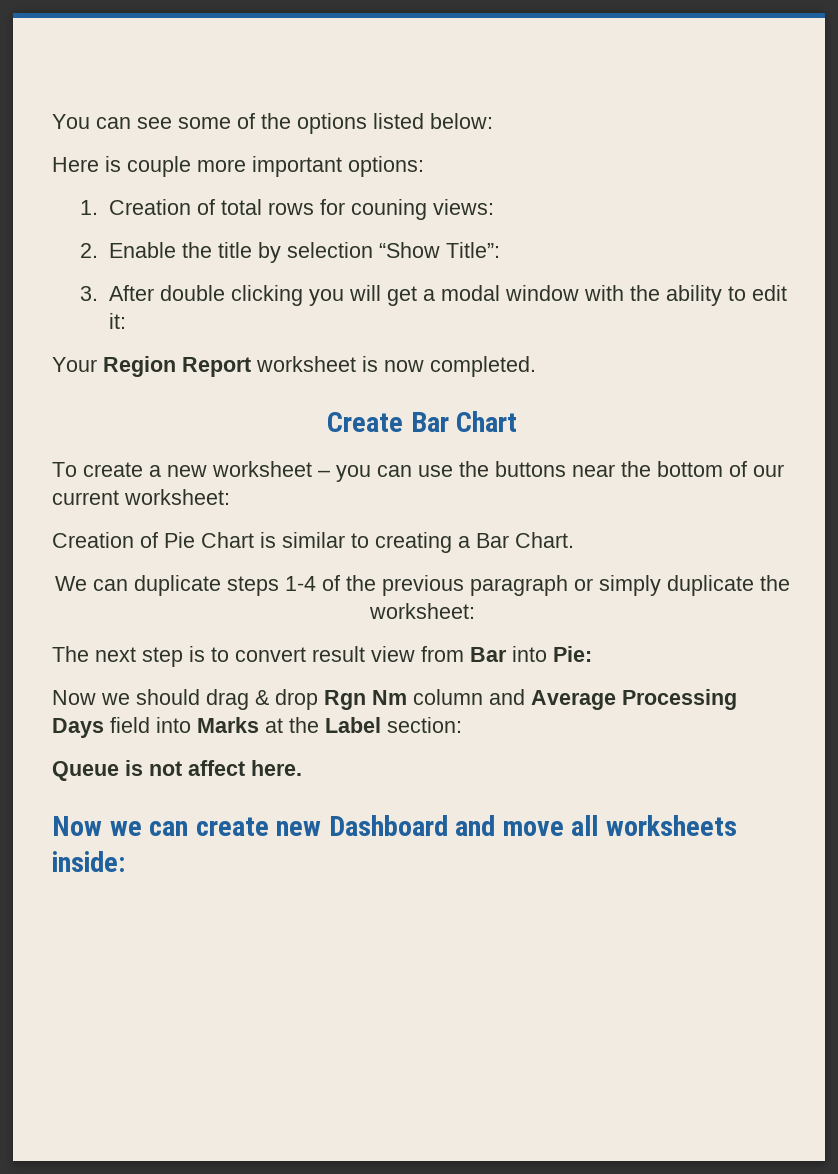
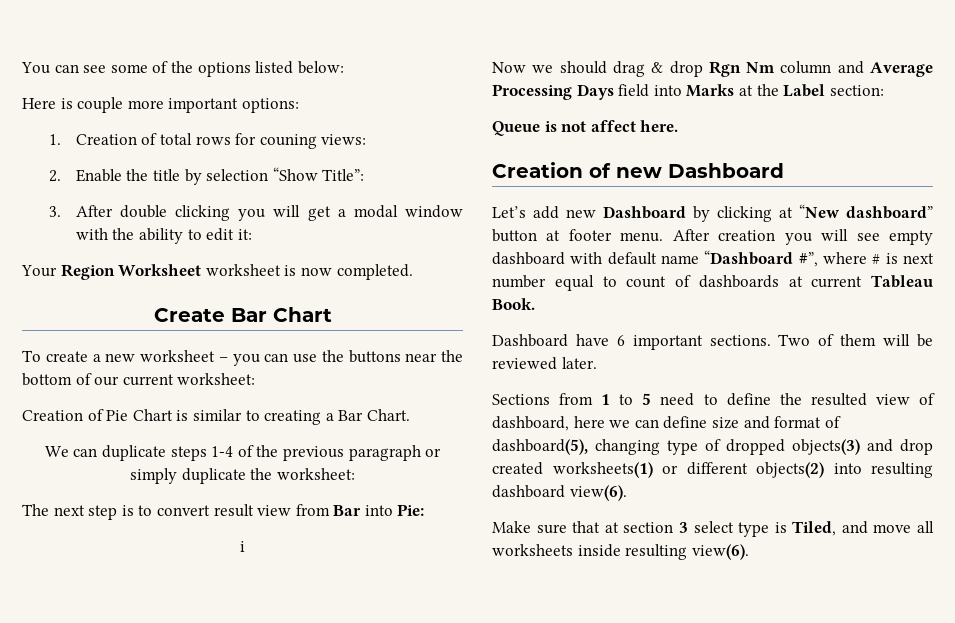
[182,357,251,377] Report -> [118,264,202,276] Worksheet
(592, 654) none -> [240,541,245,552] // і
[52,815,448,836] Now we can create new Dashboard -> [492,162,784,178] [492,204,933,222] [492,229,933,245] [492,250,934,267] [492,275,933,291] [492,298,535,310] [492,334,934,350] [492,357,597,370] [492,393,935,406] [492,416,841,431] [492,439,933,455] [492,462,933,478] [492,485,627,501] [492,521,837,537] Creation of new Dashboard // Let’s add new Dashboard by clicking at “New dashboard” button at footer menu. After creation you will see empty dashboard with default name “Dashboard #”, where # is next number equal to count of dashboards at current Tableau Book. // Dashboard have 6 important sections. Two of them will be reviewed later. // Sections from 1 to 5 need to define the resulted view of dashboard, here we can define size and format of dashboard(5), changing type of dropped objects(3) and drop created worksheets(1) or different objects(2) into resulting dashboard view(6). // Make sure that at section 3 select type is Tiled,
[52,851,125,872] inside: -> [577,544,749,560] inside resulting view(6).

